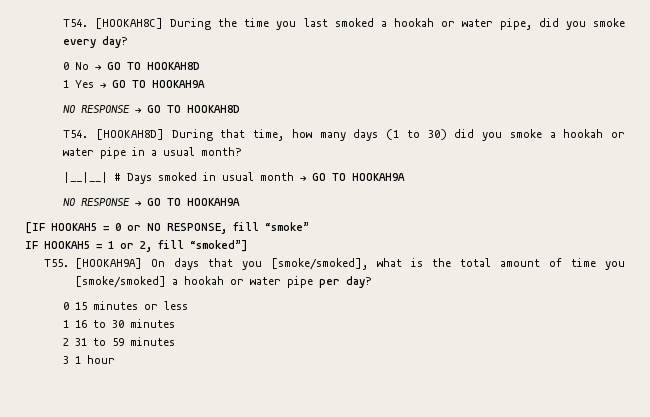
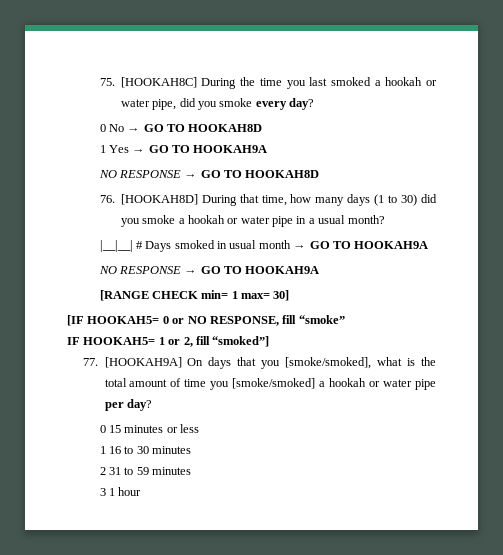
[63,19,89,27] T54. -> [99,78,115,86] 75.
[63,130,89,138] T54. -> [99,195,115,203] 76.
(241, 202) none -> [99,290,290,301] // [RANGE CHECK min= 1 max= 30]
[51,223,109,231] HOOKAH5 = -> [87,316,160,324] HOOKAH5=
[44,241,102,249] HOOKAH5 = -> [83,337,156,345] HOOKAH5=
[44,259,70,267] T55. -> [83,358,99,366] 77.

